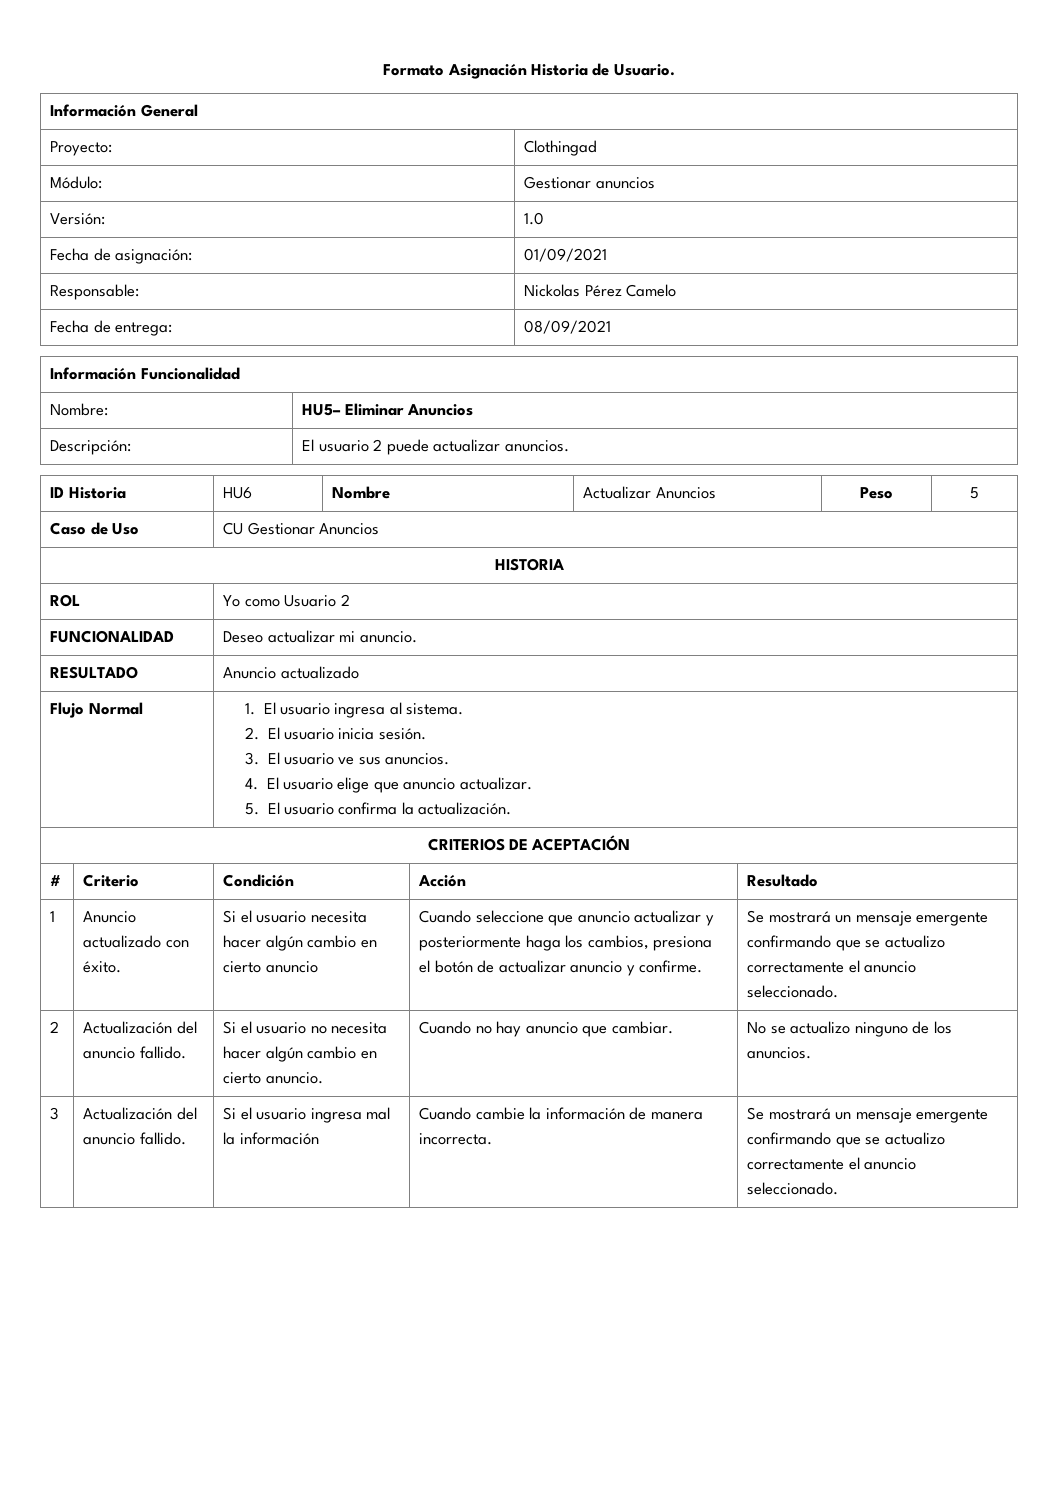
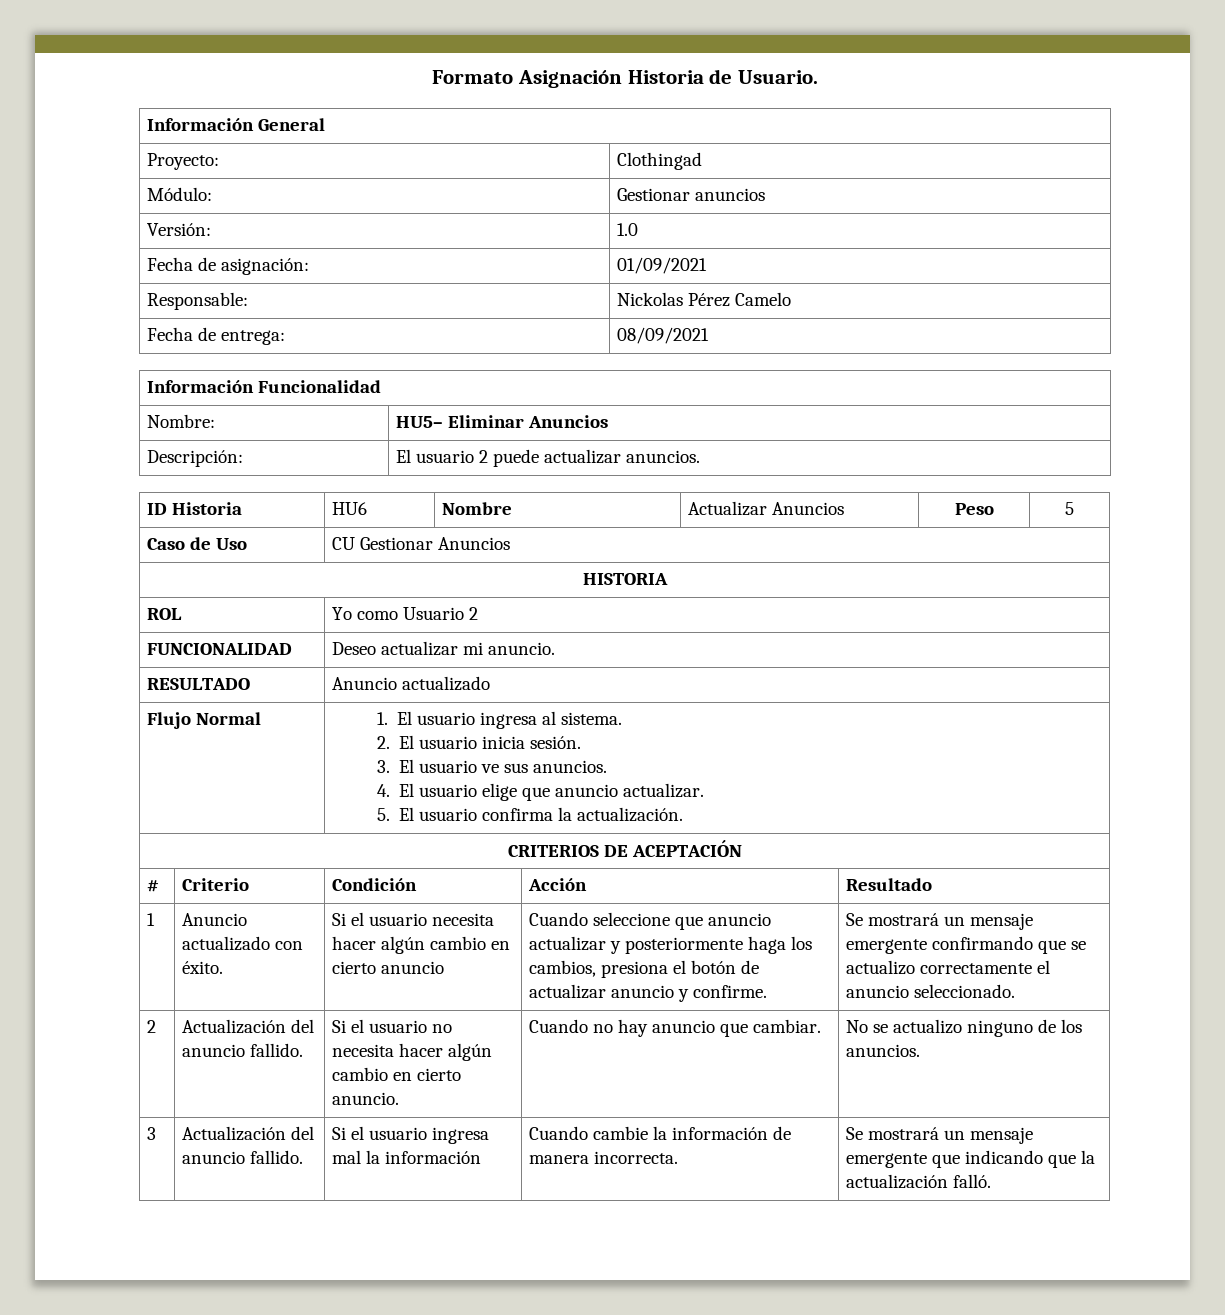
[747,1132,945,1148] [747,1157,917,1170] [747,1182,839,1195] confirmando que se actualizo correctamente el anuncio seleccionado. -> [932,1150,1096,1168] [846,1174,992,1189] que indicando que la actualización falló.

